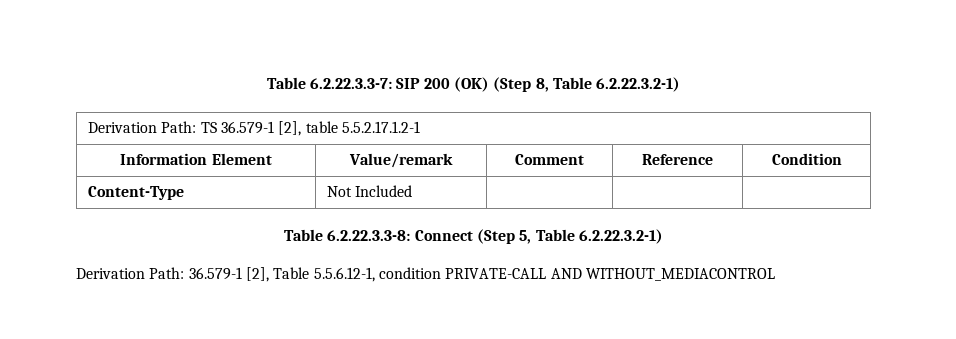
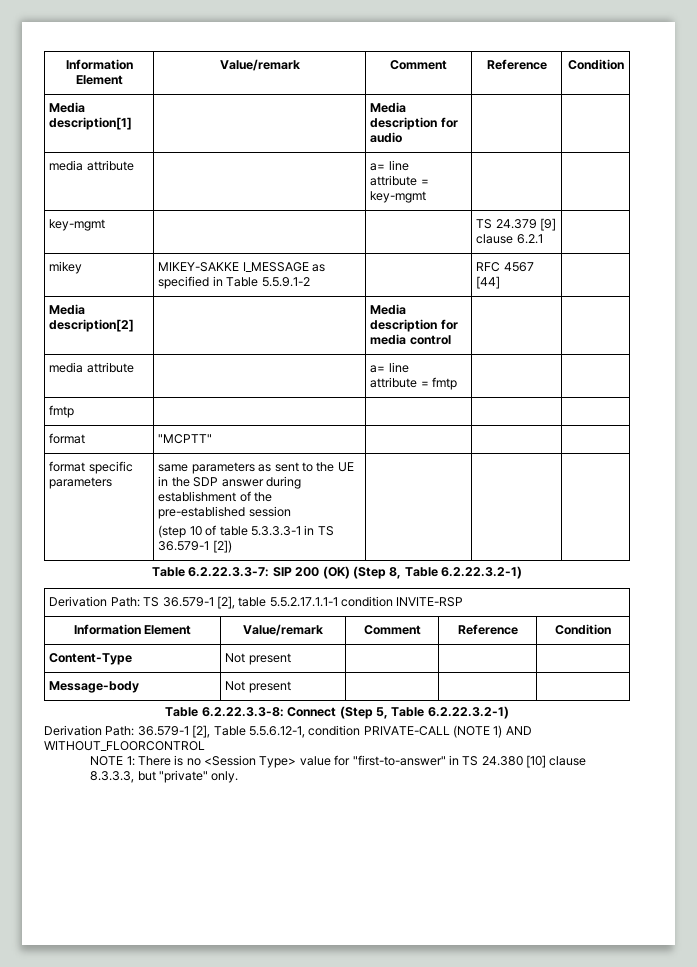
(266, 83) none -> [65,59,133,70] [75,75,123,85] [219,59,300,71] [390,60,447,70] [486,59,547,70] [567,59,624,70] [49,102,86,113] [49,117,133,130] [370,102,407,113] [370,117,458,130] [370,132,403,143] [49,160,134,171] [370,160,409,171] [370,175,429,186] [370,191,427,203] [49,219,106,231] [476,218,557,231] [476,234,543,244] [49,261,83,274] [158,262,326,272] [158,276,310,289] [476,262,534,272] [476,276,501,289] [49,304,86,315] [49,319,135,332] [370,304,407,315] [370,319,458,332] [370,334,451,345] [49,362,134,373] [370,362,409,373] [370,377,458,390] [49,405,75,418] [49,433,86,444] [158,434,213,444] [49,461,133,474] [49,477,113,489] [158,462,354,474] [158,476,301,489] [158,491,273,502] [158,506,291,519] [158,525,334,538] [158,540,232,553] Information Element | Value/remark | Comment | Reference | Condition // Media description[1] | | Media description for audio | | // media attribute | | a= line // attribute = key-mgmt | | // key-mgmt | | | TS 24.379 [9] clause 6.2.1 | // mikey | MIKEY-SAKKE I_MESSAGE as specified in Table 5.5.9.1-2 | | RFC 4567 [44] | // Media description[2] | | Media description for media control | | // media attribute | | a= line // attribute = fmtp | | // fmtp | | | | // format | "MCPTT" | | | // format specific parameters | same parameters as sent to the UE in the SDP answer during establishment of the pre-established session // (step 10 of table 5.3.3.3-1 in TS 36.579-1 [2]) | | | //
[341,121,420,133] 5.5.2.17.1.2-1 -> [269,596,464,607] 5.5.2.17.1.1-1 condition INVITE-RSP
[355,185,413,197] Included -> [248,653,291,665] [49,681,140,693] [225,681,291,693] present | | | // Message-body | Not present
[550,268,775,281] AND WITHOUT_MEDIACONTROL -> [453,725,532,738] [44,741,205,751] [90,755,587,768] [90,770,239,783] (NOTE 1) AND WITHOUT_FLOORCONTROL // NOTE 1: There is no <Session Type> value for "first-to-answer" in TS 24.380 [10] clause 8.3.3.3, but "private" only.

